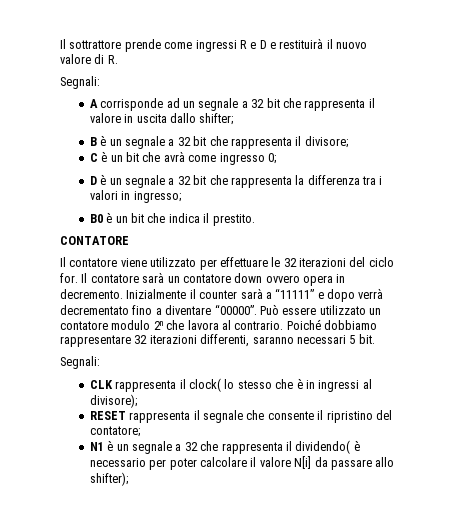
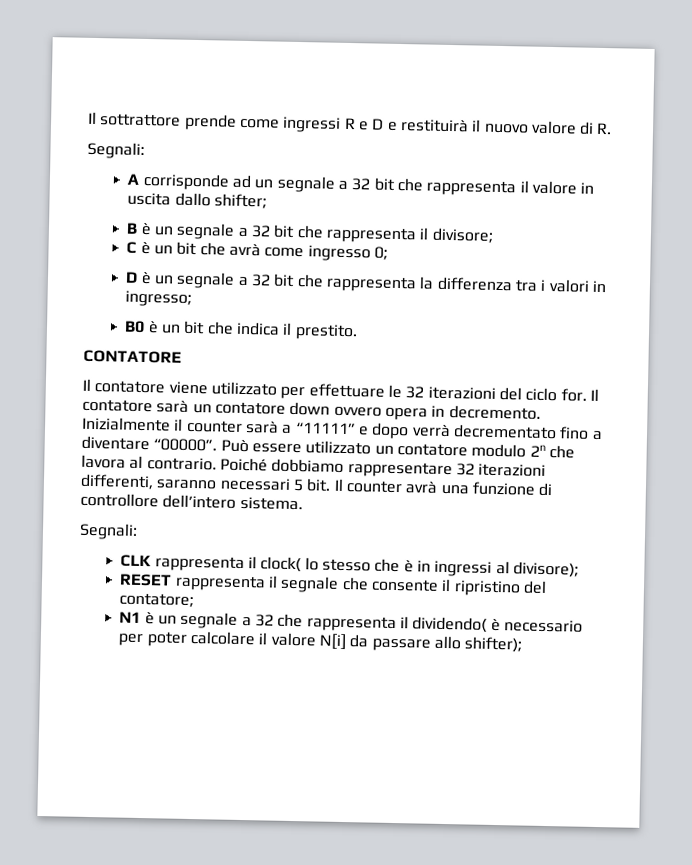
(375, 339) none -> [333,478,554,497] [80,492,303,511] Il counter avrà una funzione di controllore dell’intero sistema.

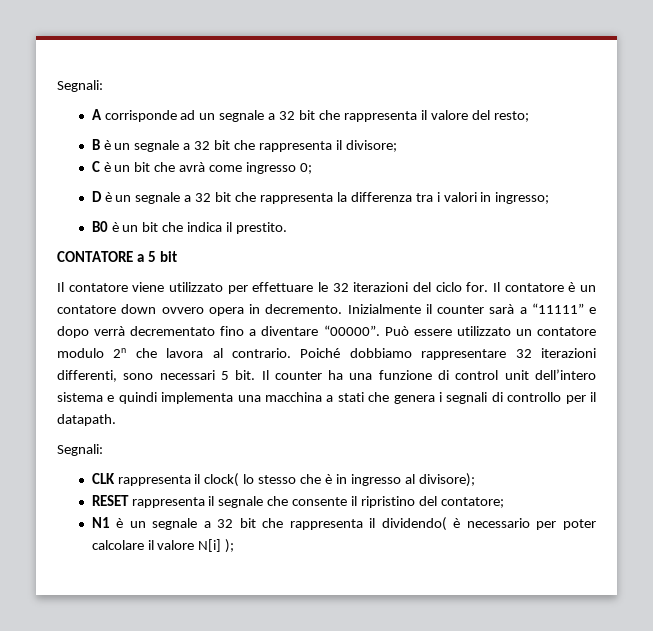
[88,111,613,135] Il sottrattore prende come ingressi R e D e restituirà il nuovo valore di R. // -> (57, 86) none
[580,182,595,194] [127,192,268,209] in uscita dallo shifter; -> [471,110,529,122] del resto;
(182, 356) none -> [136,251,177,262] a 5 bit
[156,400,190,413] sarà -> [568,282,576,292] è
[156,479,218,490] saranno -> [123,373,154,380] sono
[405,481,439,494] avrà -> [328,370,344,380] ha
[80,492,303,511] controllore dell’intero sistema. -> [455,369,597,380] [57,392,596,404] [57,414,116,426] control unit dell’intero sistema e quindi implementa una macchina a stati che genera i segnali di controllo per il datapath.
[434,560,493,577] ingressi -> [350,474,401,486] ingresso
(274, 620) none -> [239,518,256,528] bit
[349,634,523,653] da passare allo shifter); -> [225,539,235,553] );

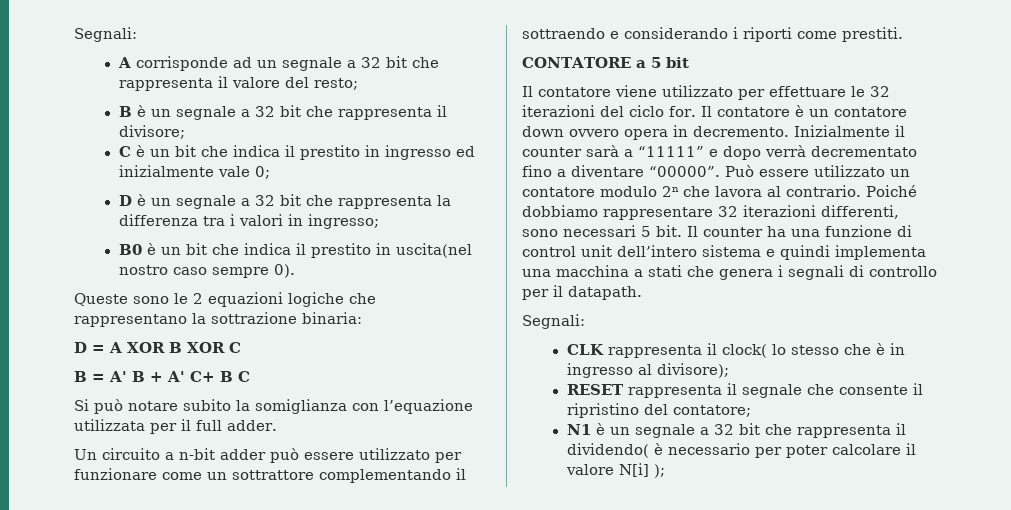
[179,162,297,174] avrà come ingresso -> [232,145,475,160] [118,165,250,177] indica il prestito in ingresso ed inizialmente vale
[236,222,288,234] prestito. -> [310,243,472,258] [118,264,295,278] [74,292,376,307] [74,312,362,327] [74,342,241,353] [74,371,250,382] [74,399,473,414] [74,419,277,434] [74,448,462,463] [74,468,466,483] [522,27,903,42] prestito in uscita(nel nostro caso sempre 0). // Queste sono le 2 equazioni logiche che rappresentano la sottrazione binaria: // D = A XOR B XOR C // B = A' B + A' C+ B C // Si può notare subito la somiglianza con l’equazione utilizzata per il full adder. // Un circuito a n-bit adder può essere utilizzato per funzionare come un sottrattore complementando il sottraendo e considerando i riporti come prestiti.

